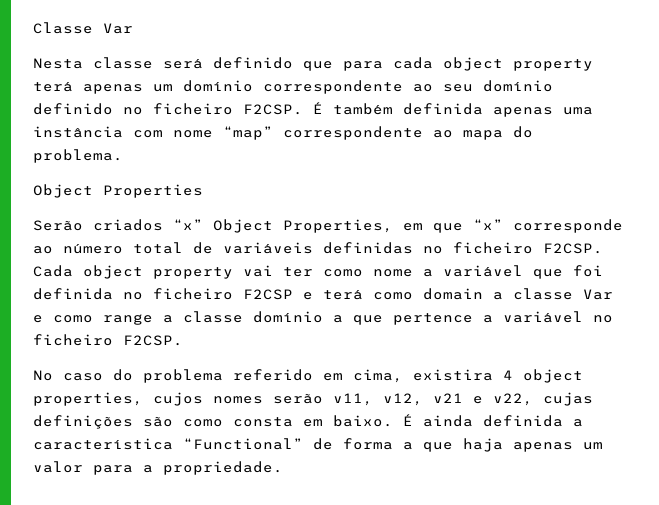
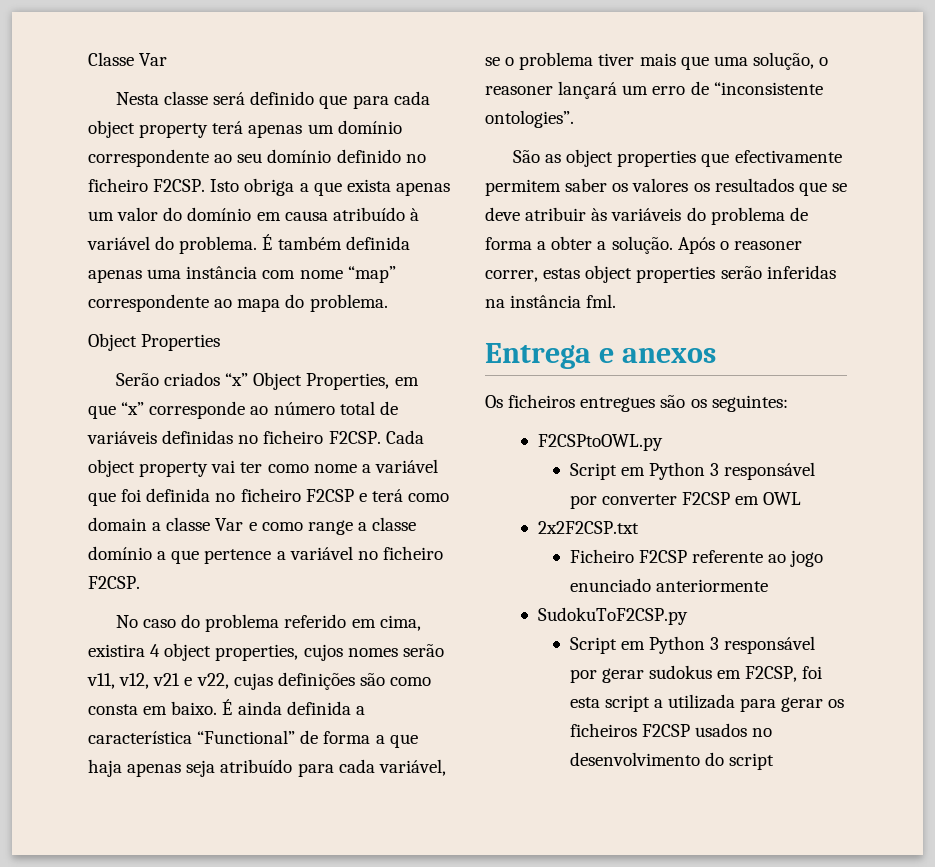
(303, 109) none -> [210,178,450,196] [88,207,419,221] [87,236,258,254] Isto obriga a que exista apenas um valor do domínio em causa atribuído à variável do problema.
[583,442,603,450] [33,461,283,475] um valor para a propriedade. -> [186,759,446,777] [485,52,829,70] [485,81,823,99] [485,110,574,128] [512,149,842,167] [485,178,847,196] [485,207,808,225] [485,236,802,254] [485,265,836,283] [485,294,617,308] [485,343,716,369] [485,394,788,412] [537,434,663,451] [569,462,816,480] [569,492,802,509] [537,521,639,534] [569,549,824,567] [569,578,768,592] [537,607,688,625] [569,636,816,654] [569,665,823,683] [569,694,845,712] [569,723,773,737] [569,752,774,770] seja atribuído para cada variável, se o problema tiver mais que uma solução, o reasoner lançará um erro de “inconsistente ontologies”. // São as object properties que efectivamente permitem saber os valores os resultados que se deve atribuir às variáveis do problema de forma a obter a solução. Após o reasoner correr, estas object properties serão inferidas na instância fml. // Entrega e anexos // Os ficheiros entregues são os seguintes: // F2CSPtoOWL.py // Script em Python 3 responsável por converter F2CSP em OWL // 2x2F2CSP.txt // Ficheiro F2CSP referente ao jogo enunciado anteriormente // SudokuToF2CSP.py // Script em Python 3 responsável por gerar sudokus em F2CSP, foi esta script a utilizada para gerar os ficheiros F2CSP usados no desenvolvimento do script

